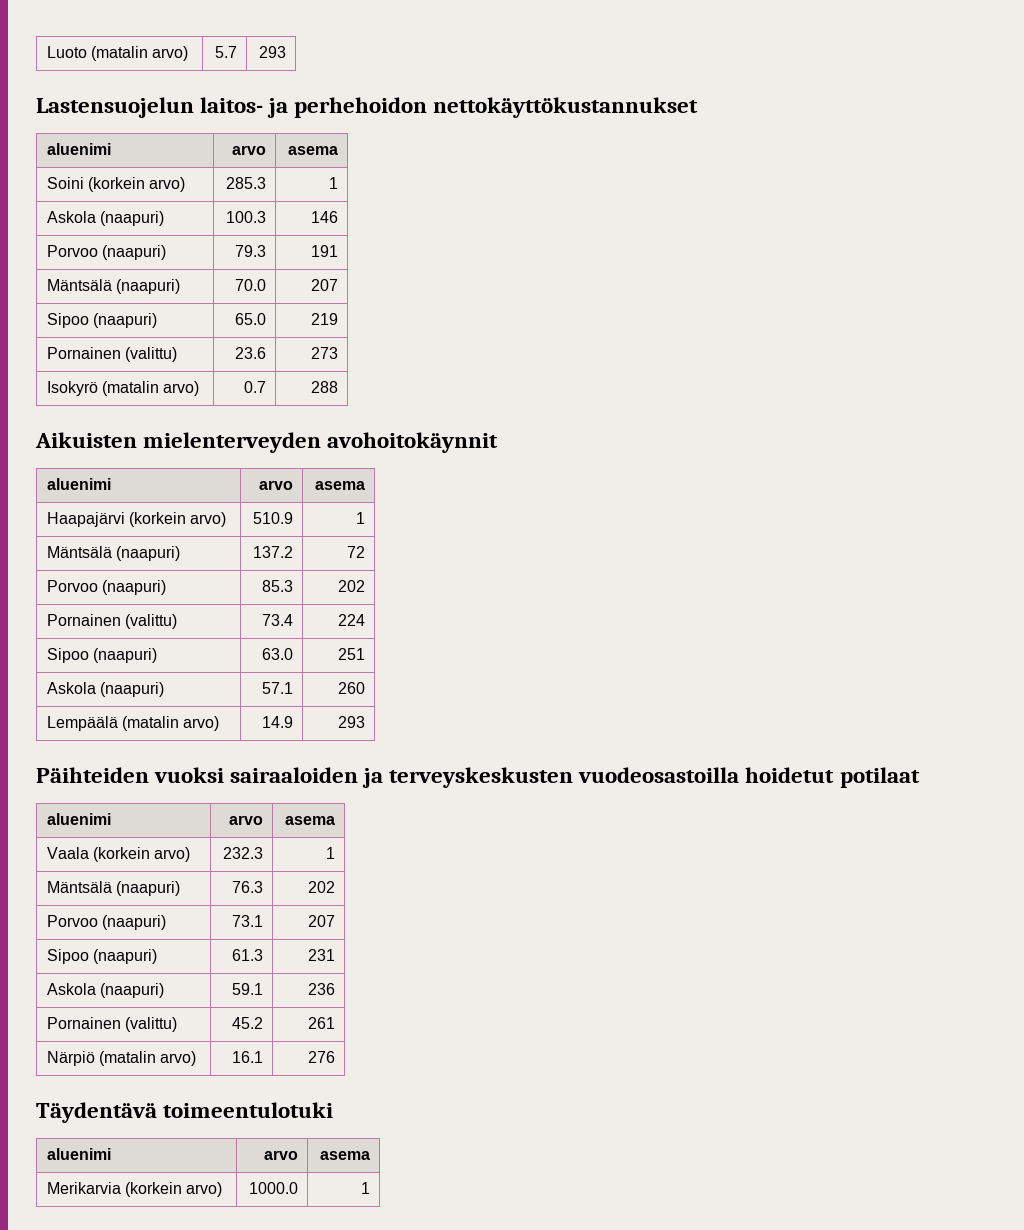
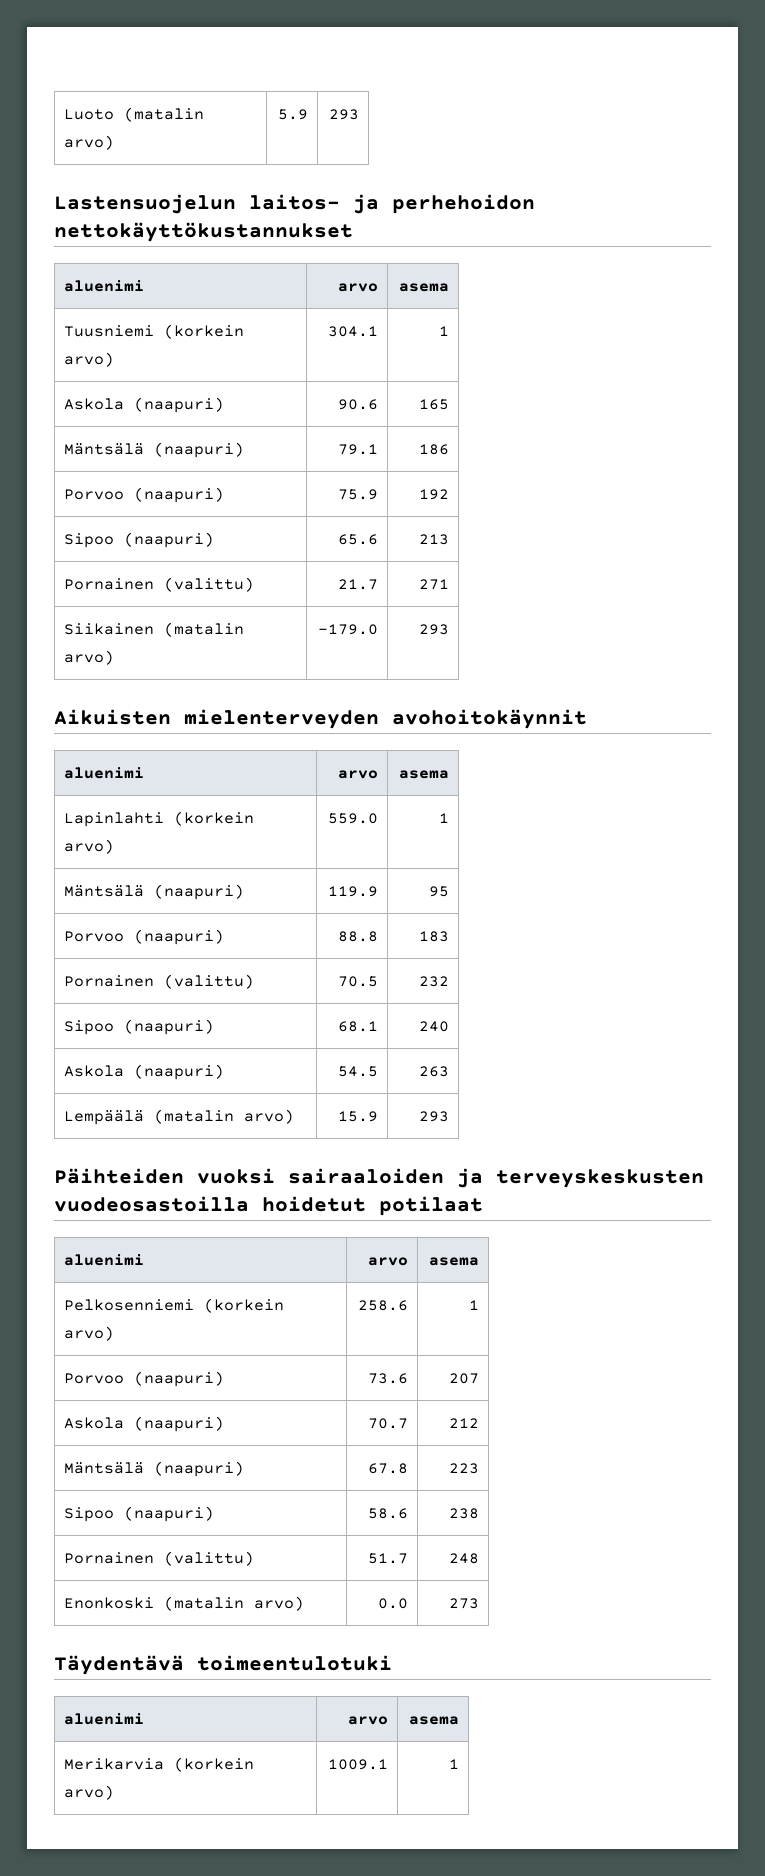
[214,46,237,58] 5.7 -> [278,109,309,120] 5.9
[46,177,186,192] [225,177,266,189] Soini (korkein arvo) | 285.3 -> [63,324,244,339] [63,352,114,367] [328,326,379,337] Tuusniemi (korkein arvo) | 304.1
[225,211,266,223] [310,211,338,223] [46,245,166,260] [234,245,266,257] [310,245,338,257] [46,279,180,294] [234,279,266,291] [310,279,338,291] [46,313,157,328] [234,313,266,325] [310,313,338,325] [46,347,177,362] [234,347,266,359] [310,347,338,359] [46,381,200,396] [243,381,266,393] [310,381,338,393] 100.3 | 146 // Porvoo (naapuri) | 79.3 | 191 // Mäntsälä (naapuri) | 70.0 | 207 // Sipoo (naapuri) | 65.0 | 219 // Pornainen (valittu) | 23.6 | 273 // Isokyrö (matalin arvo) | 0.7 | 288 -> [338,399,379,410] [419,399,450,410] [63,442,244,458] [338,444,379,455] [419,444,450,455] [63,487,224,503] [338,489,379,500] [419,489,450,500] [63,532,214,548] [338,534,379,545] [419,534,450,545] [63,577,254,592] [338,579,379,590] [419,579,450,590] [63,622,244,637] [63,650,114,665] [318,624,379,635] [419,624,450,635] 90.6 | 165 // Mäntsälä (naapuri) | 79.1 | 186 // Porvoo (naapuri) | 75.9 | 192 // Sipoo (naapuri) | 65.6 | 213 // Pornainen (valittu) | 21.7 | 271 // Siikainen (matalin arvo) | -179.0 | 293
[46,512,227,527] [252,512,293,524] [355,512,365,524] [46,546,180,561] [252,546,293,558] [346,546,365,558] [46,580,166,595] [261,580,293,592] [337,580,365,592] [46,614,177,629] [261,614,293,626] [337,614,365,626] [46,648,157,663] [261,648,293,660] [337,648,365,660] [46,682,164,697] [261,682,293,694] [337,682,365,694] Haapajärvi (korkein arvo) | 510.9 | 1 // Mäntsälä (naapuri) | 137.2 | 72 // Porvoo (naapuri) | 85.3 | 202 // Pornainen (valittu) | 73.4 | 224 // Sipoo (naapuri) | 63.0 | 251 // Askola (naapuri) | 57.1 | 260 -> [63,811,254,827] [63,839,114,854] [328,813,379,824] [439,813,450,823] [63,884,244,900] [328,886,379,897] [429,886,450,897] [63,929,224,945] [338,931,379,942] [419,931,450,942] [63,974,254,989] [338,976,379,987] [419,976,450,987] [63,1019,214,1035] [338,1021,379,1032] [419,1021,450,1032] [63,1064,224,1080] [338,1066,379,1077] [419,1066,450,1077] Lapinlahti (korkein arvo) | 559.0 | 1 // Mäntsälä (naapuri) | 119.9 | 95 // Porvoo (naapuri) | 88.8 | 183 // Pornainen (valittu) | 70.5 | 232 // Sipoo (naapuri) | 68.1 | 240 // Askola (naapuri) | 54.5 | 263
[261,716,293,728] 14.9 -> [338,1111,379,1122] 15.9
[46,847,191,862] [222,847,263,859] [325,847,335,859] [46,881,180,896] [231,881,263,893] [307,881,335,893] [46,915,166,930] [231,915,263,927] [307,915,335,927] [46,949,157,964] [231,949,263,961] [307,949,335,961] [46,983,164,998] [231,983,263,995] [307,983,335,995] [46,1017,177,1032] [231,1017,263,1029] [307,1017,335,1029] [46,1051,197,1066] [231,1051,263,1063] [307,1051,335,1063] Vaala (korkein arvo) | 232.3 | 1 // Mäntsälä (naapuri) | 76.3 | 202 // Porvoo (naapuri) | 73.1 | 207 // Sipoo (naapuri) | 61.3 | 231 // Askola (naapuri) | 59.1 | 236 // Pornainen (valittu) | 45.2 | 261 // Närpiö (matalin arvo) | 16.1 | 276 -> [63,1298,284,1313] [63,1326,114,1341] [358,1300,409,1311] [469,1300,480,1310] [63,1371,224,1387] [368,1373,409,1384] [449,1373,480,1384] [63,1416,224,1432] [368,1418,409,1429] [449,1418,480,1428] [63,1461,244,1477] [368,1463,409,1474] [449,1463,480,1474] [63,1506,214,1522] [368,1508,409,1519] [449,1508,480,1519] [63,1551,254,1566] [368,1553,409,1564] [449,1553,480,1564] [63,1596,304,1611] [378,1598,409,1609] [449,1598,480,1609] Pelkosenniemi (korkein arvo) | 258.6 | 1 // Porvoo (naapuri) | 73.6 | 207 // Askola (naapuri) | 70.7 | 212 // Mäntsälä (naapuri) | 67.8 | 223 // Sipoo (naapuri) | 58.6 | 238 // Pornainen (valittu) | 51.7 | 248 // Enonkoski (matalin arvo) | 0.0 | 273
[248,1182,298,1194] 1000.0 -> [328,1759,389,1770] 1009.1

